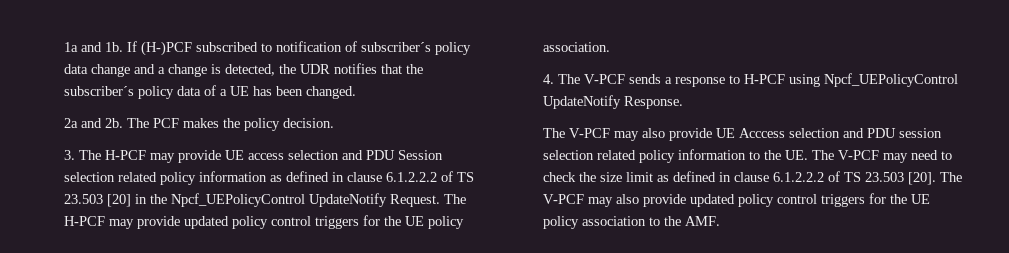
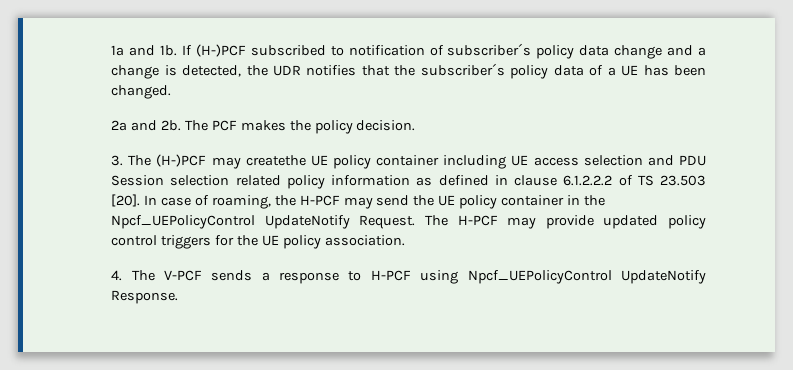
[105,150,222,163] H-PCF may provide -> [156,154,507,169] (H-)PCF may createthe UE policy container including
[107,194,132,207] [20] -> [111,194,565,209] [20]. In case of roaming, the H-PCF may send the UE policy container
[543,128,943,141] [543,149,953,163] [543,171,963,185] [543,193,931,207] [543,216,721,229] // The V-PCF may also provide UE Acccess selection and PDU session selection related policy information to the UE. The V-PCF may need to check the size limit as defined in clause 6.1.2.2.2 of TS 23.503 [20]. The V-PCF may also provide updated policy control triggers for the UE policy association to the AMF. -> (179, 297) none

